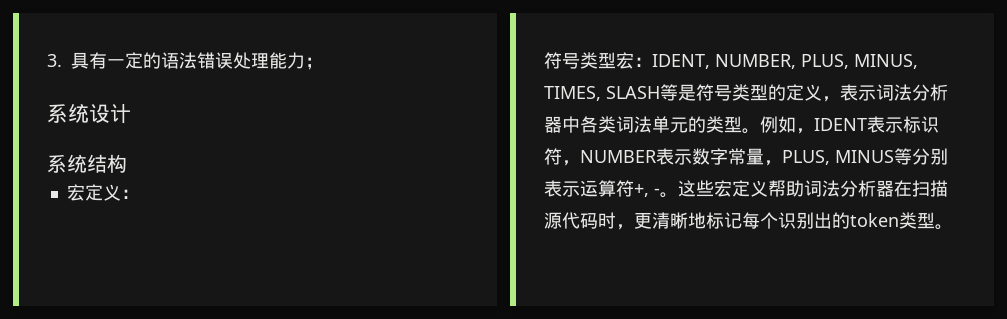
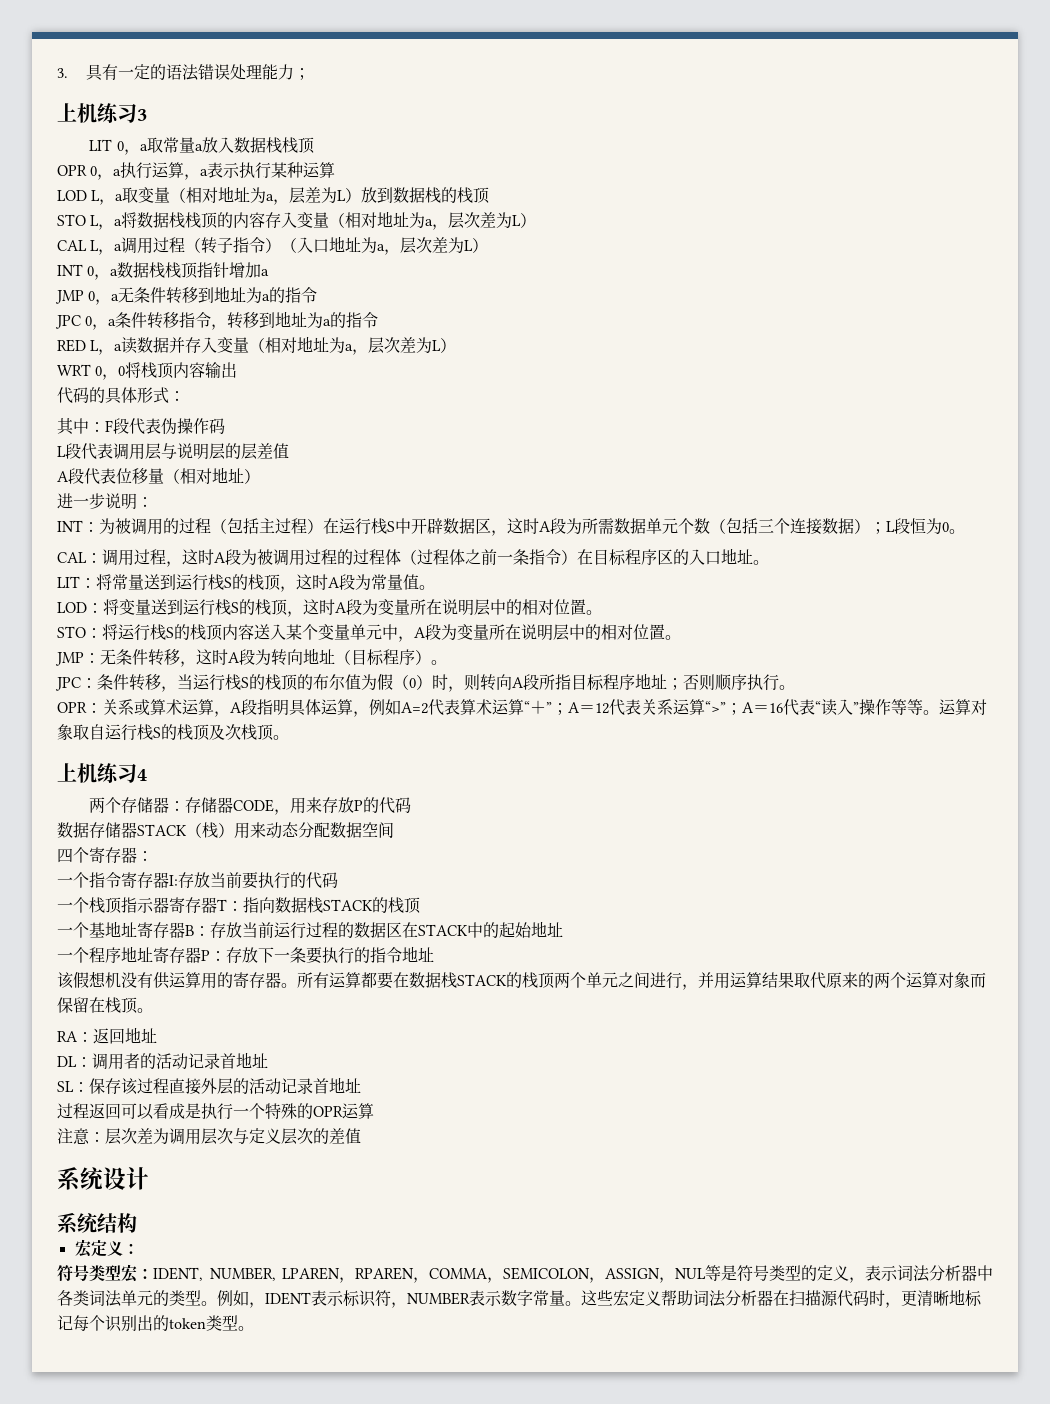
(323, 63) none -> [57,103,147,123] [89,137,315,155] [57,162,336,180] [57,186,491,205] [57,211,537,230] [57,236,489,255] [57,262,270,280] [55,286,318,305] [55,311,379,330] [57,336,457,355] [57,362,238,380] [57,387,185,404] [57,418,225,435] [57,443,289,460] [57,467,260,485] [57,493,153,510] [57,518,965,536] [57,548,769,567] [57,574,435,592] [57,599,602,617] [57,624,681,642] [55,648,447,667] [55,673,795,692] [57,699,987,717] [57,724,289,741] [57,763,147,783] [89,797,412,815] [57,822,394,839] [57,847,153,863] [57,872,338,889] [57,897,421,914] [57,921,563,939] [57,946,434,964] [57,971,986,990] [57,997,153,1014] [57,1027,157,1044] [57,1052,268,1070] [57,1077,361,1095] [57,1103,374,1120] [57,1128,361,1145] // 上机练习3 // LIT 0，a取常量a放入数据栈栈顶 // OPR 0，a执行运算，a表示执行某种运算 // LOD L，a取变量（相对地址为a，层差为L）放到数据栈的栈顶 // STO L，a将数据栈栈顶的内容存入变量（相对地址为a，层次差为L） // CAL L，a调用过程（转子指令）（入口地址为a，层次差为L） // INT 0，a数据栈栈顶指针增加a // JMP 0，a无条件转移到地址为a的指令 // JPC 0，a条件转移指令，转移到地址为a的指令 // RED L，a读数据并存入变量（相对地址为a，层次差为L） // WRT 0，0将栈顶内容输出 // 代码的具体形式： // 其中：F段代表伪操作码 // L段代表调用层与说明层的层差值 // A段代表位移量（相对地址） // 进一步说明： // INT：为被调用的过程（包括主过程）在运行栈S中开辟数据区，这时A段为所需数据单元个数（包括三个连接数据）；L段恒为0。 // CAL：调用过程，这时A段为被调用过程的过程体（过程体之前一条指令）在目标程序区的入口地址。 // LIT：将常量送到运行栈S的栈顶，这时A段为常量值。 // LOD：将变量送到运行栈S的栈顶，这时A段为变量所在说明层中的相对位置。 // STO：将运行栈S的栈顶内容送入某个变量单元中，A段为变量所在说明层中的相对位置。 // JMP：无条件转移，这时A段为转向地址（目标程序）。 // JPC：条件转移，当运行栈S的栈顶的布尔值为假（0）时，则转向A段所指目标程序地址；否则顺序执行。 // OPR：关系或算术运算，A段指明具体运算，例如A=2代表算术运算“＋”；A＝12代表关系运算“>”；A＝16代表“读入”操作等等。运算对象取自运行栈S的栈顶及次栈顶。 // 上机练习4 // 两个存储器：存储器CODE，用来存放P的代码 // 数据存储器STACK（栈）用来动态分配数据空间 // 四个寄存器： // 一个指令寄存器I:存放当前要执行的代码 // 一个栈顶指示器寄存器T：指向数据栈STACK的栈顶 // 一个基地址寄存器B：存放当前运行过程的数据区在STACK中的起始地址 // 一个程序地址寄存器P：存放下一条要执行的指令地址 // 该假想机没有供运算用的寄存器。所有运算都要在数据栈STACK的栈顶两个单元之间进行，并用运算结果取代原来的两个运算对象而保留在栈顶。 // RA：返回地址 // DL：调用者的活动记录首地址 // SL：保存该过程直接外层的活动记录首地址 // 过程返回可以看成是执行一个特殊的OPR运算 // 注意：层次差为调用层次与定义层次的差值
[801,54,918,69] [544,86,660,101] PLUS, MINUS, TIMES, SLASH -> [282,1267,706,1283] LPAREN，RPAREN，COMMA，SEMICOLON，ASSIGN，NUL
[764,148,948,166] [544,180,660,197] ，PLUS, MINUS等分别表示运算符+, - -> (565, 1298) none

